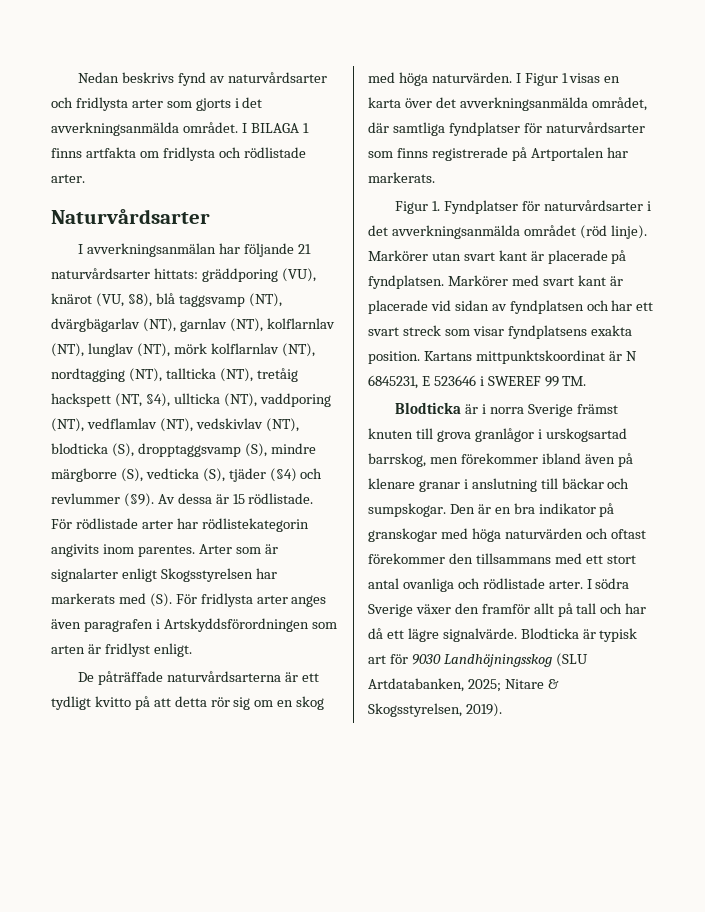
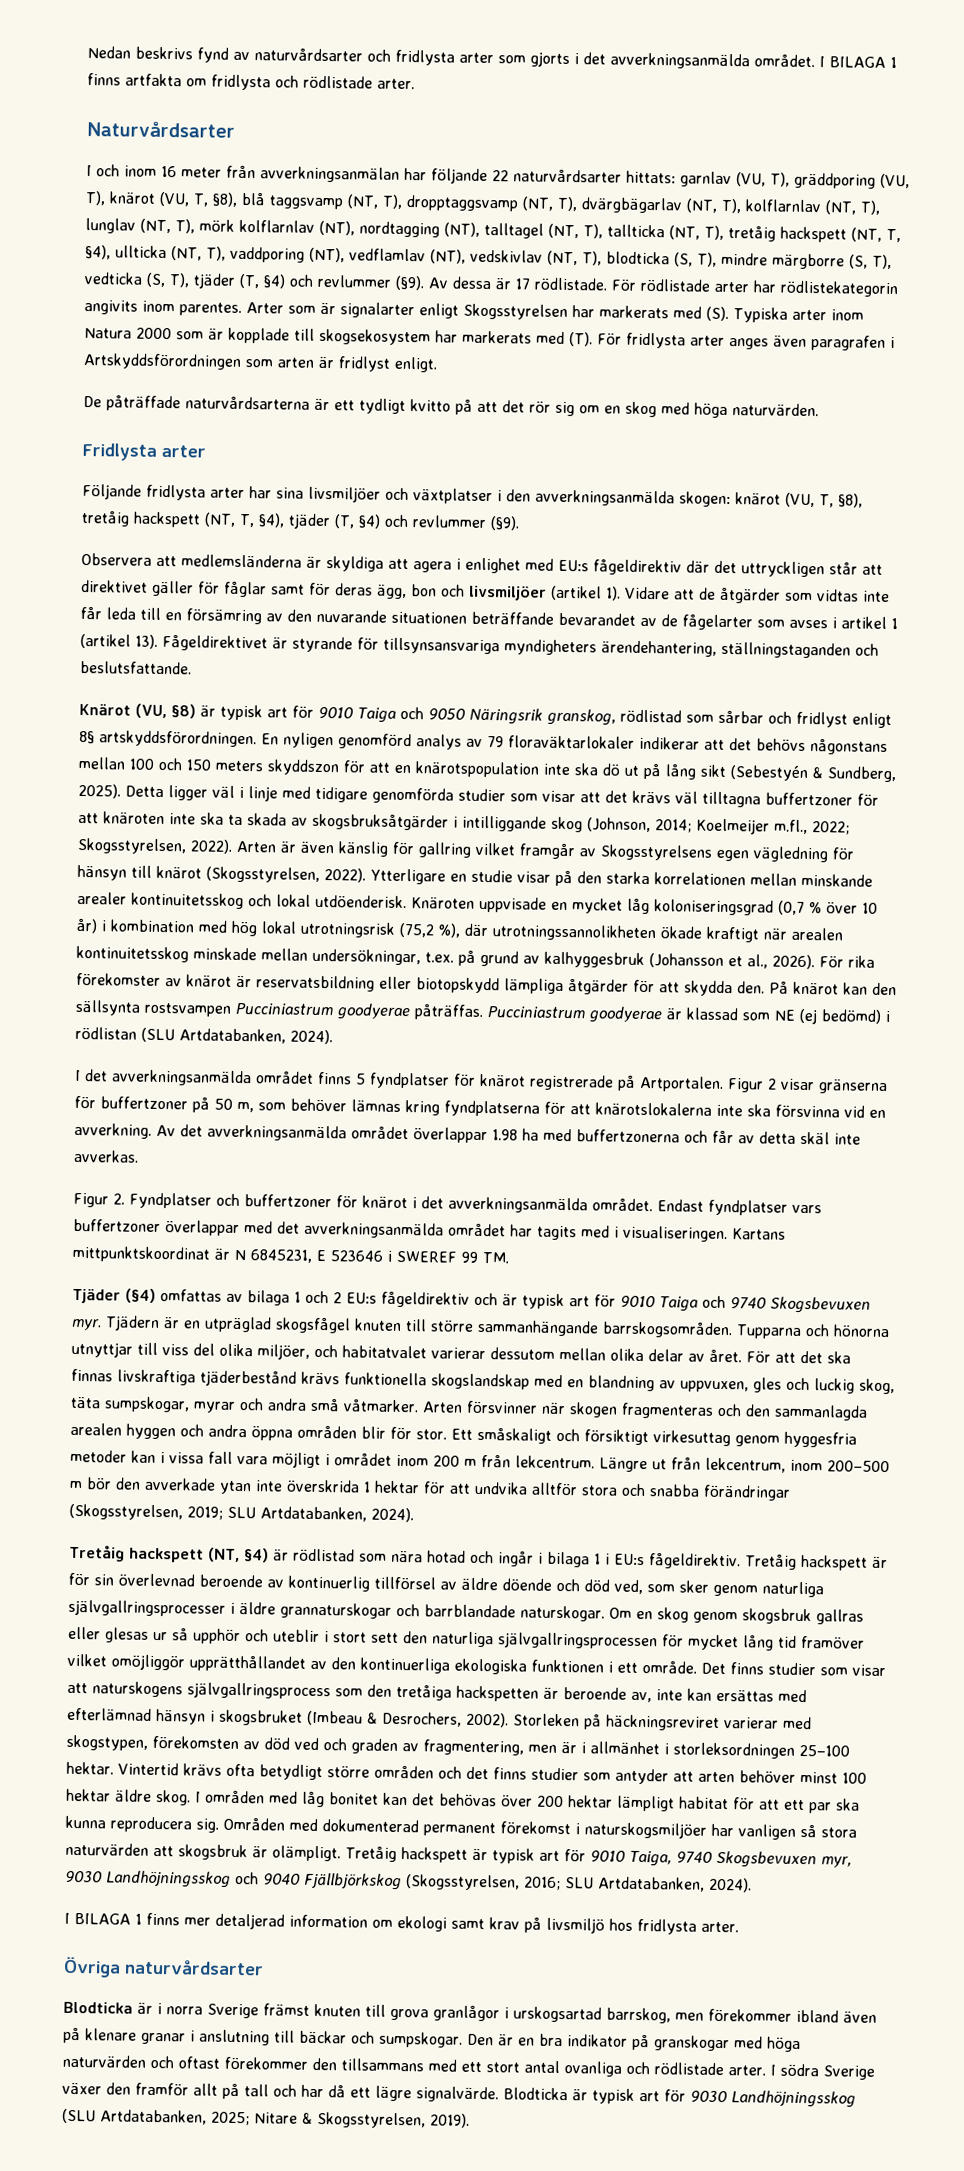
(84, 249) none -> [96,164,256,179] och inom 16 meter från
[298,244,312,254] 21 -> [492,170,509,182] 22
[201,268,316,282] [51,293,124,307] gräddporing (VU), knärot (VU, -> [680,171,910,189] [85,191,209,207] garnlav (VU, T), gräddporing (VU, T), knärot (VU, T,
[248,293,282,307] [51,318,335,332] [51,343,170,357] (NT), dvärgbägarlav (NT), garnlav (NT), kolflarnlav (NT), lunglav (NT), -> [347,194,880,215] [85,218,195,234] (NT, T), dropptaggsvamp (NT, T), dvärgbägarlav (NT, T), kolflarnlav (NT, T), lunglav (NT, T),
[165,368,298,382] [51,393,142,407] tallticka (NT), tretåig hackspett (NT, -> [484,222,901,243] talltagel (NT, T), tallticka (NT, T), tretåig hackspett (NT, T,
[223,393,257,407] (NT), -> [171,246,226,261] (NT, T),
[265,418,299,432] [51,443,316,457] [51,468,297,482] (NT), blodticka (S), dropptaggsvamp (S), mindre märgborre (S), vedticka (S), tjäder (§4) -> [547,250,892,270] [84,272,286,289] (NT, T), blodticka (S, T), mindre märgborre (S, T), vedticka (S, T), tjäder (T, §4)
[232,494,245,504] 15 -> [515,278,531,290] 17
(172, 600) none -> [733,307,864,323] [84,327,593,347] Typiska arter inom Natura 2000 som är kopplade till skogsekosystem har markerats med (T).
[174,696,207,707] detta -> [502,400,525,413] det
[515,73,621,86] [368,97,647,111] [368,122,645,136] [368,147,628,161] [368,172,435,183] [395,200,652,214] [368,225,647,239] [368,250,627,264] [368,275,623,289] [368,300,654,314] [368,325,632,339] [368,351,420,364] I Figur 1 visas en karta över det avverkningsanmälda området, där samtliga fyndplatser för naturvårdsarter som finns registrerade på Artportalen har markerats. // Figur 1. Fyndplatser för naturvårdsarter i det avverkningsanmälda området (röd linje). Markörer utan svart kant är placerade på fyndplatsen. Markörer med svart kant är placerade vid sidan av fyndplatsen och har ett svart streck som visar fyndplatsens exakta position. -> [82,443,206,461] [82,484,863,508] [81,510,520,531] [81,552,883,578] [81,579,890,604] [80,605,898,631] [80,633,879,659] [80,660,192,675] [79,703,892,729] [79,730,888,755] [78,756,896,783] [78,783,879,808] [78,811,850,835] [77,837,854,863] [77,864,873,887] [77,891,878,916] [76,917,843,943] [76,945,875,970] [76,972,897,997] [75,999,890,1025] [75,1026,333,1045] [75,1069,888,1095] [74,1095,886,1119] [74,1122,861,1145] [74,1149,139,1163] [73,1192,822,1216] [73,1218,728,1243] // Fridlysta arter // Följande fridlysta arter har sina livsmiljöer och växtplatser i den avverkningsanmälda skogen: knärot (VU, T, §8), tretåig hackspett (NT, T, §4), tjäder (T, §4) och revlummer (§9). // Observera att medlemsländerna är skyldiga att agera i enlighet med EU:s fågeldirektiv där det uttryckligen står att direktivet gäller för fåglar samt för deras ägg, bon och livsmiljöer (artikel 1). Vidare att de åtgärder som vidtas inte får leda till en försämring av den nuvarande situationen beträffande bevarandet av de fågelarter som avses i artikel 1 (artikel 13). Fågeldirektivet är styrande för tillsynsansvariga myndigheters ärendehantering, ställningstaganden och beslutsfattande. // Knärot (VU, §8) är typisk art för 9010 Taiga och 9050 Näringsrik granskog, rödlistad som sårbar och fridlyst enligt 8§ artskyddsförordningen. En nyligen genomförd analys av 79 floraväktarlokaler indikerar att det behövs någonstans mellan 100 och 150 meters skyddszon för att en knärotspopulation inte ska dö ut på lång sikt (Sebestyén & Sundberg, 2025). Detta ligger väl i linje med tidigare genomförda studier som visar att det krävs väl tilltagna buffertzoner för att knäroten inte ska ta skada av skogsbruksåtgärder i intilliggande skog (Johnson, 2014; Koelmeijer m.fl., 2022; Skogsstyrelsen, 2022). Arten är även känslig för gallring vilket framgår av Skogsstyrelsens egen vägledning för hänsyn till knärot (Skogsstyrelsen, 2022). Ytterligare en studie visar på den starka korrelationen mellan minskande arealer kontinuitetsskog och lokal utdöenderisk. Knäroten uppvisade en mycket låg koloniseringsgrad (0,7 % över 10 år) i kombination med hög lokal utrotningsrisk (75,2 %), där utrotningssannolikheten ökade kraftigt när arealen kontinuitetsskog minskade mellan undersökningar, t.ex. på grund av kalhyggesbruk (Johansson et al., 2026). För rika förekomster av knärot är reservatsbildning eller biotopskydd lämpliga åtgärder för att skydda den. På knärot kan den sällsynta rostsvampen Pucciniastrum goodyerae påträffas. Pucciniastrum goodyerae är klassad som NE (ej bedömd) i rödlistan (SLU Artdatabanken, 2024). // I det avverkningsanmälda området finns 5 fyndplatser för knärot registrerade på Artportalen. Figur 2 visar gränserna för buffertzoner på 50 m, som behöver lämnas kring fyndplatserna för att knärotslokalerna inte ska försvinna vid en avverkning. Av det avverkningsanmälda området överlappar 1.98 ha med buffertzonerna och får av detta skäl inte avverkas. // Figur 2. Fyndplatser och buffertzoner för knärot i det avverkningsanmälda området. Endast fyndplatser vars buffertzoner överlappar med det avverkningsanmälda området har tagits med i visualiseringen.
(587, 381) none -> [72,1288,871,1314] [71,1315,890,1339] [71,1341,851,1364] [71,1368,895,1395] [70,1396,868,1421] [70,1422,857,1448] [70,1449,890,1473] [69,1477,791,1501] [69,1503,414,1523] [69,1544,888,1571] [68,1572,824,1598] [68,1599,864,1625] [68,1626,865,1651] [67,1653,886,1677] [67,1681,807,1703] [67,1707,812,1731] [66,1734,850,1759] [66,1761,867,1785] [66,1788,860,1814] [65,1815,857,1840] [65,1842,852,1869] [65,1870,752,1893] [64,1912,739,1935] [63,1956,264,1978] // Tjäder (§4) omfattas av bilaga 1 och 2 EU:s fågeldirektiv och är typisk art för 9010 Taiga och 9740 Skogsbevuxen myr. Tjädern är en utpräglad skogsfågel knuten till större sammanhängande barrskogsområden. Tupparna och hönorna utnyttjar till viss del olika miljöer, och habitatvalet varierar dessutom mellan olika delar av året. För att det ska finnas livskraftiga tjäderbestånd krävs funktionella skogslandskap med en blandning av uppvuxen, gles och luckig skog, täta sumpskogar, myrar och andra små våtmarker. Arten försvinner när skogen fragmenteras och den sammanlagda arealen hyggen och andra öppna områden blir för stor. Ett småskaligt och försiktigt virkesuttag genom hyggesfria metoder kan i vissa fall vara möjligt i området inom 200 m från lekcentrum. Längre ut från lekcentrum, inom 200–500 m bör den avverkade ytan inte överskrida 1 hektar för att undvika alltför stora och snabba förändringar (Skogsstyrelsen, 2019; SLU Artdatabanken, 2024). // Tretåig hackspett (NT, §4) är rödlistad som nära hotad och ingår i bilaga 1 i EU:s fågeldirektiv. Tretåig hackspett är för sin överlevnad beroende av kontinuerlig tillförsel av äldre döende och död ved, som sker genom naturliga självgallringsprocesser i äldre grannaturskogar och barrblandade naturskogar. Om en skog genom skogsbruk gallras eller glesas ur så upphör och uteblir i stort sett den naturliga självgallringsprocessen för mycket lång tid framöver vilket omöjliggör upprätthållandet av den kontinuerliga ekologiska funktionen i ett område. Det finns studier som visar att naturskogens självgallringsprocess som den tretåiga hackspetten är beroende av, inte kan ersättas med efterlämnad hänsyn i skogsbruket (Imbeau & Desrochers, 2002). Storleken på häckningsreviret varierar med skogstypen, förekomsten av död ved och graden av fragmentering, men är i allmänhet i storleksordningen 25–100 hektar. Vintertid krävs ofta betydligt större områden och det finns studier som antyder att arten behöver minst 100 hektar äldre skog. I områden med låg bonitet kan det behövas över 200 hektar lämpligt habitat för att ett par ska kunna reproducera sig. Områden med dokumenterad permanent förekomst i naturskogsmiljöer har vanligen så stora naturvärden att skogsbruk är olämpligt. Tretåig hackspett är typisk art för 9010 Taiga, 9740 Skogsbevuxen myr, 9030 Landhöjningsskog och 9040 Fjällbjörkskog (Skogsstyrelsen, 2016; SLU Artdatabanken, 2024). // I BILAGA 1 finns mer detaljerad information om ekologi samt krav på livsmiljö hos fridlysta arter. // Övriga naturvårdsarter

